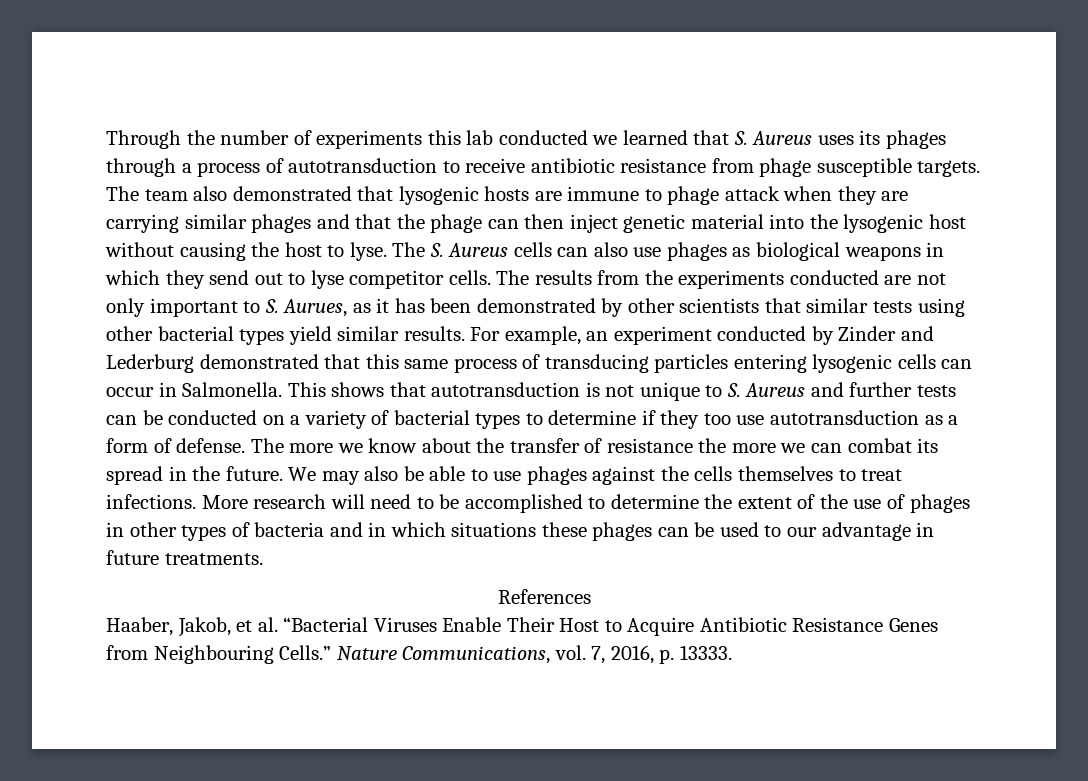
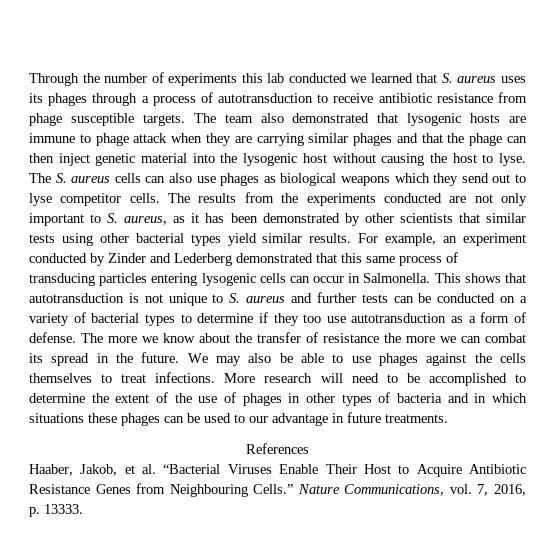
[752,131,813,145] Aureus -> [457,76,497,83] aureus
[448,243,509,257] Aureus -> [71,176,111,183] aureus
[926,242,945,257] in -> (390, 181) none
[283,299,348,317] Aurues, -> [124,216,168,225] aureus,
[106,354,194,373] Lederburg -> [174,253,232,266] Lederberg
[745,383,806,397] Aureus -> [246,296,286,303] aureus

